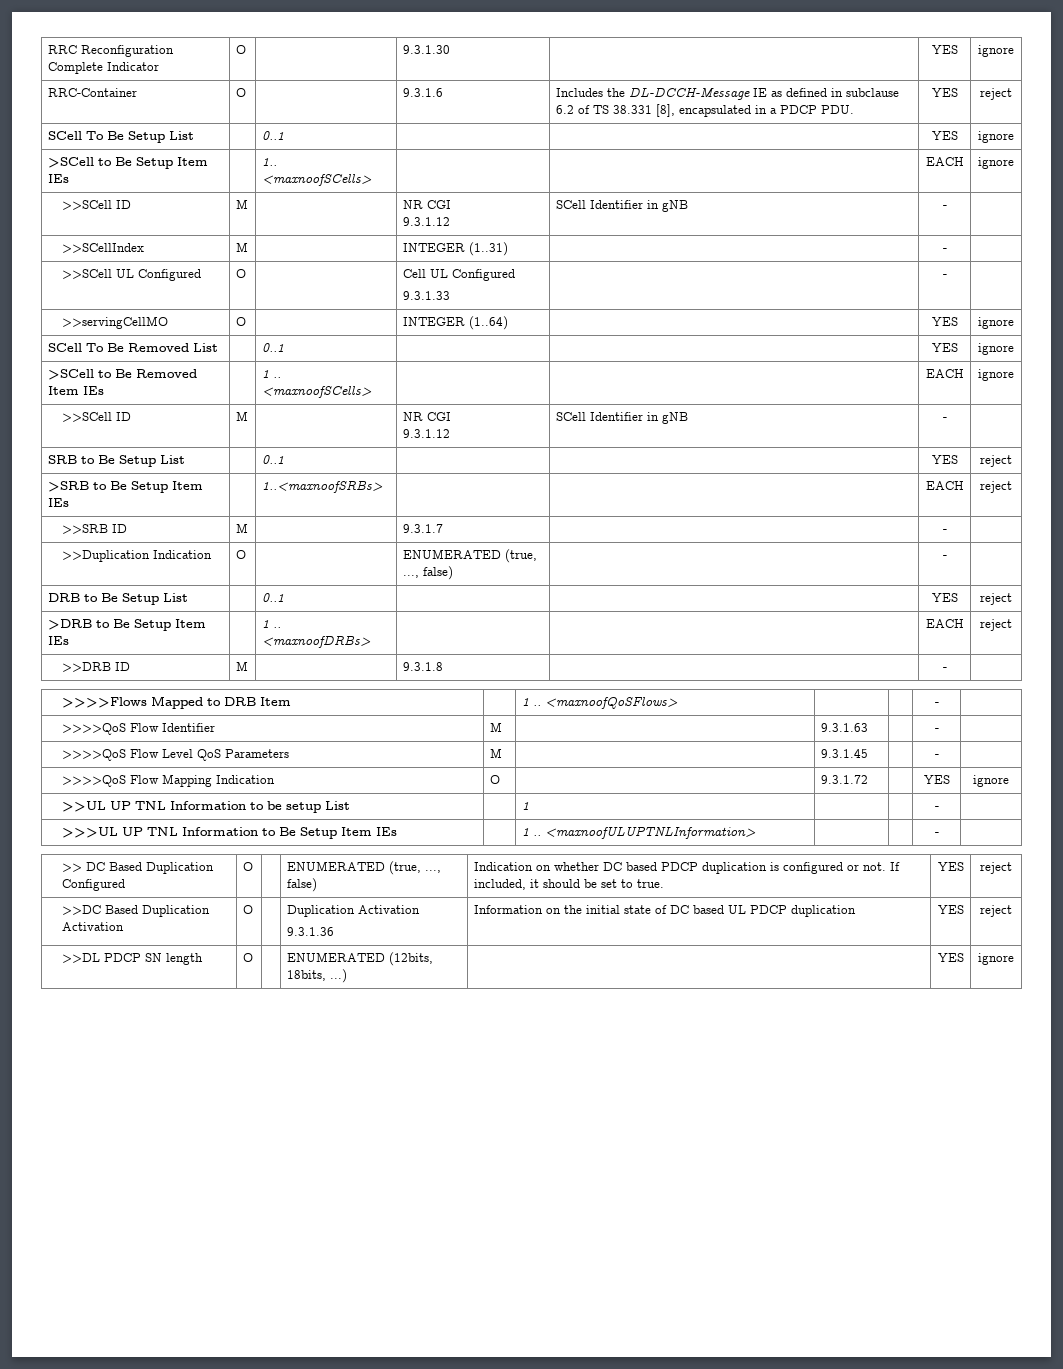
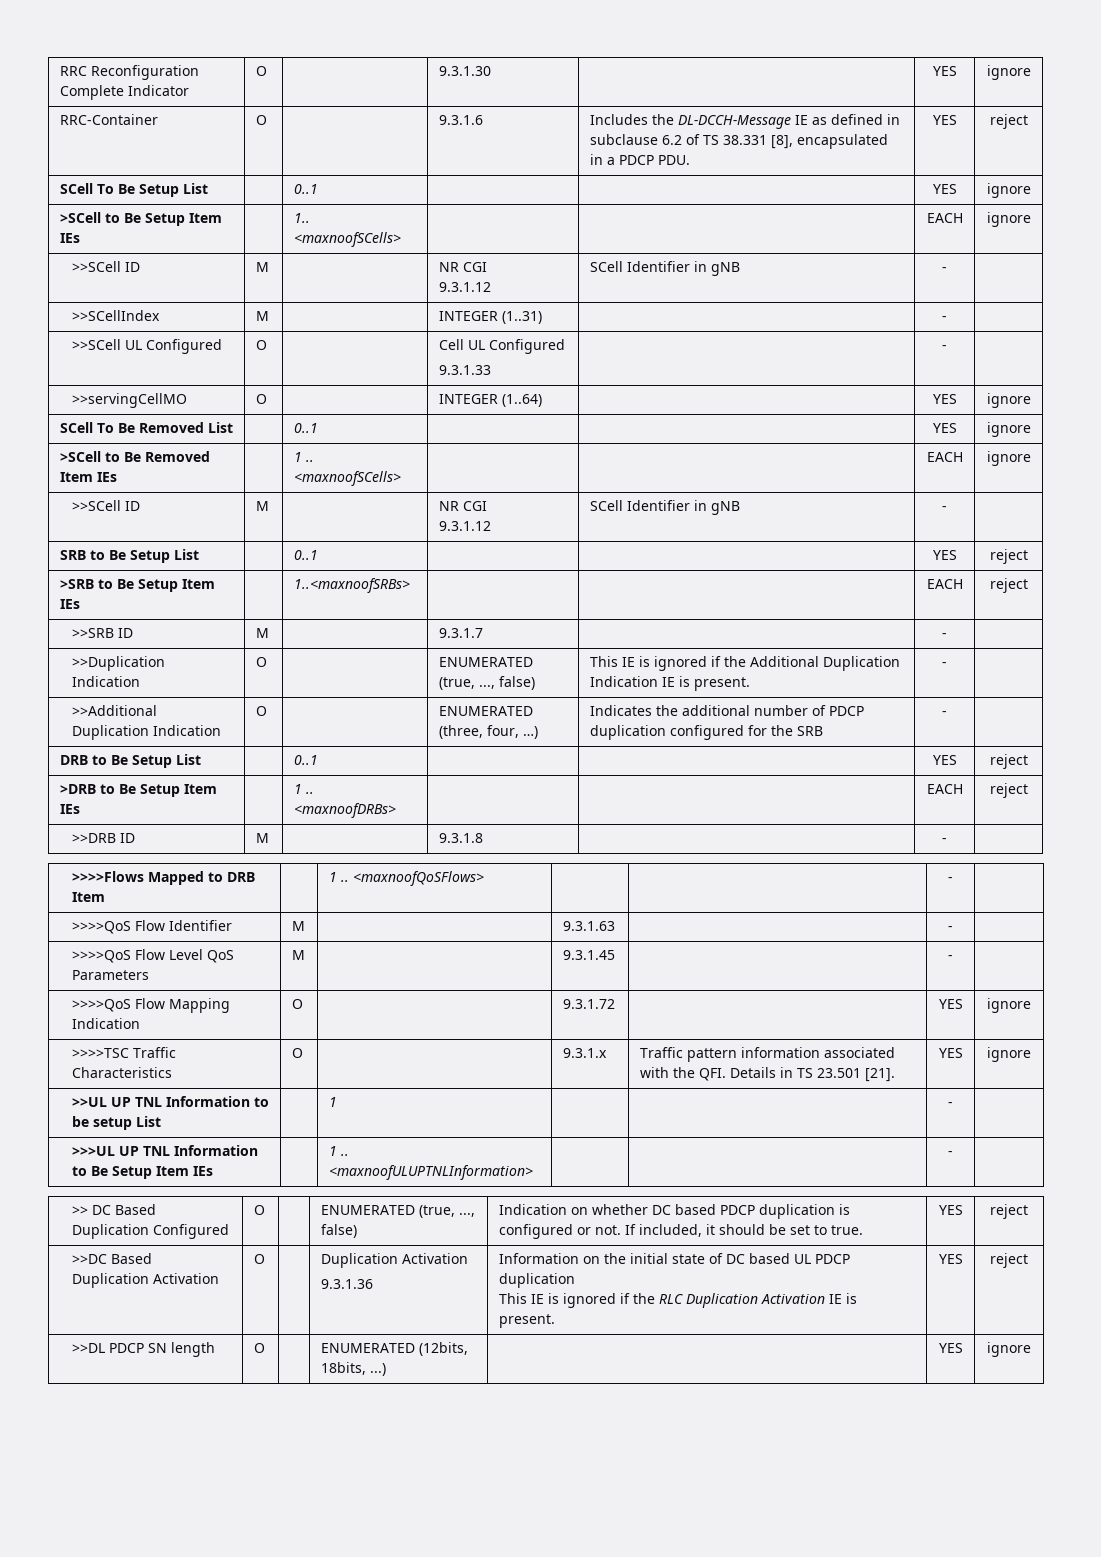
(453, 573) none -> [589,656,900,671] [589,676,750,691] [942,662,947,667] [71,705,157,716] [71,725,221,740] [255,706,267,716] [438,706,533,716] [438,725,538,739] [589,705,864,716] [589,725,823,740] This IE is ignored if the Additional Duplication Indication IE is present. | - | // >>Additional Duplication Indication | O | | ENUMERATED (three, four, …) | Indicates the additional number of PDCP duplication configured for the SRB
(1009, 781) none -> [71,1047,176,1058] [71,1067,172,1078] [291,1048,303,1058] [562,1048,607,1058] [639,1047,895,1062] [639,1067,895,1082] [938,1048,963,1058] [987,1047,1031,1062] // >>>>TSC Traffic Characteristics | O | | 9.3.1.x | Traffic pattern information associated with the QFI. Details in TS 23.501 [21]. | YES | ignore
(856, 911) none -> [498,1293,857,1308] [498,1314,555,1328] // This IE is ignored if the RLC Duplication Activation IE is present.

